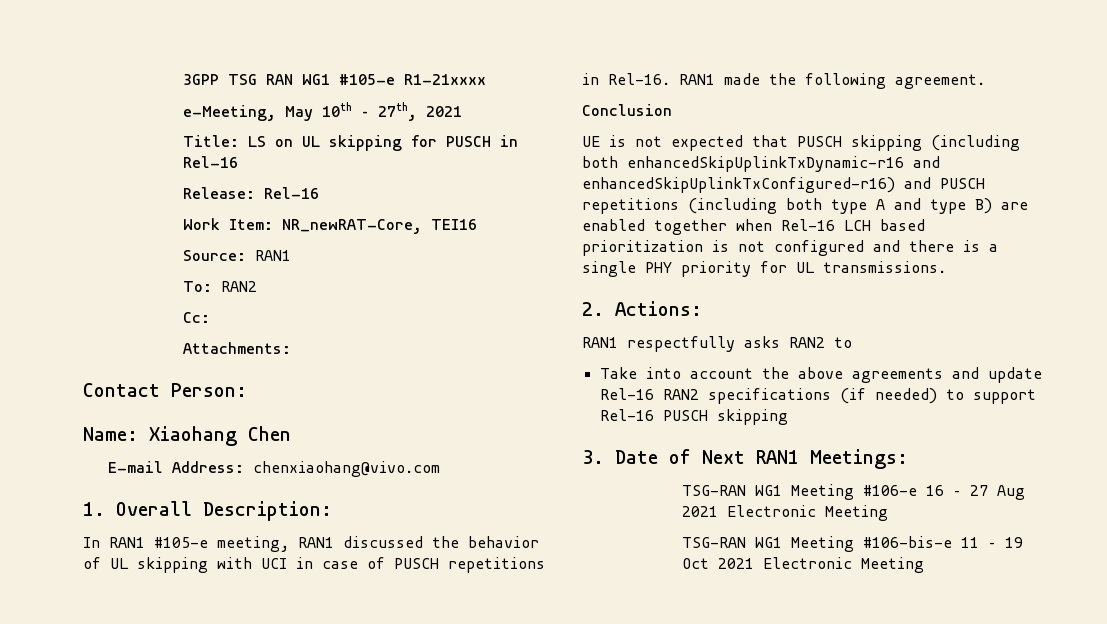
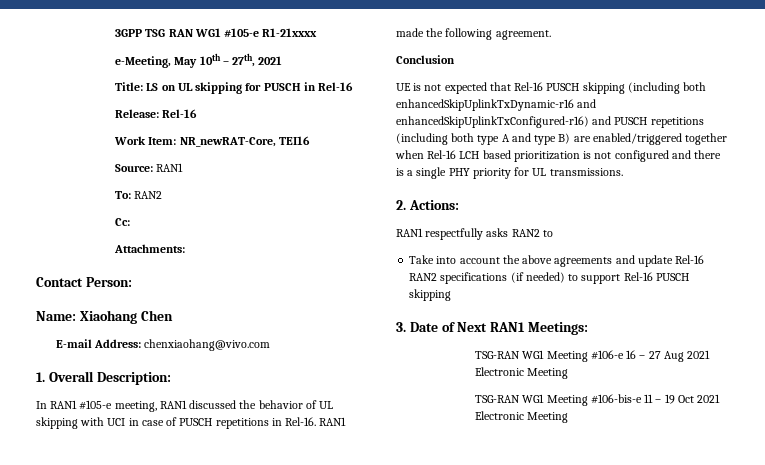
(788, 141) none -> [514,82,544,91] Rel-16
[582,219,645,231] enabled -> [592,133,682,145] enabled/triggered

